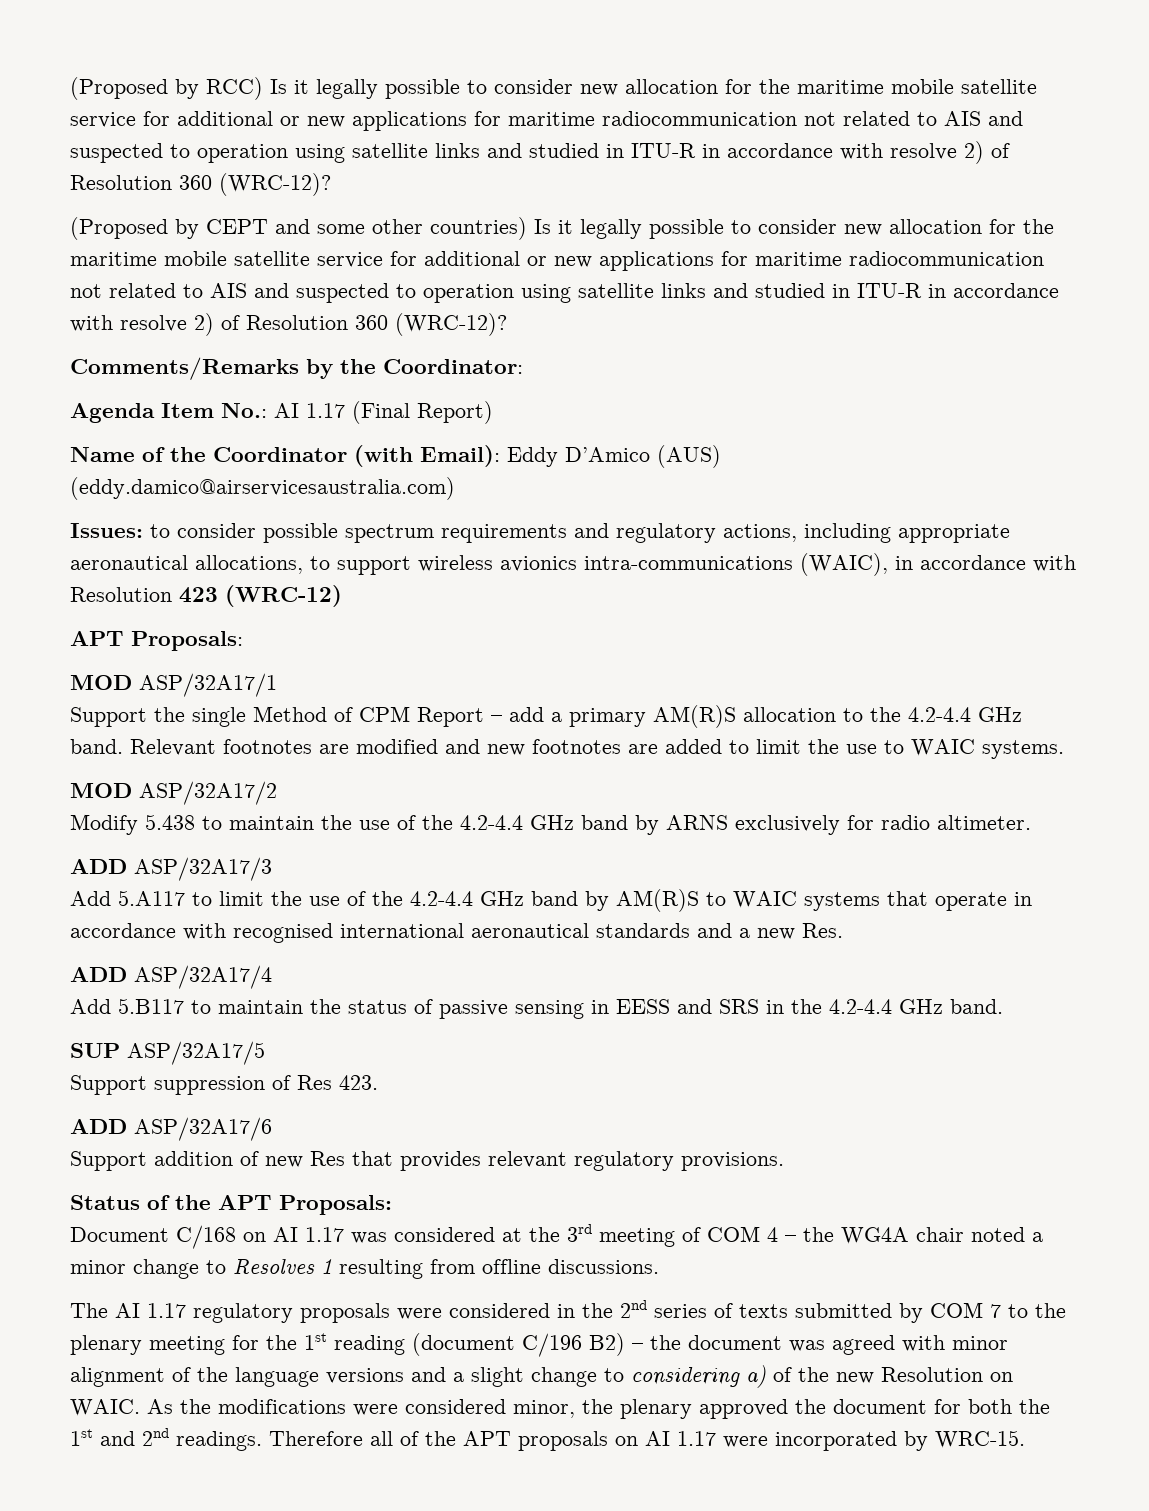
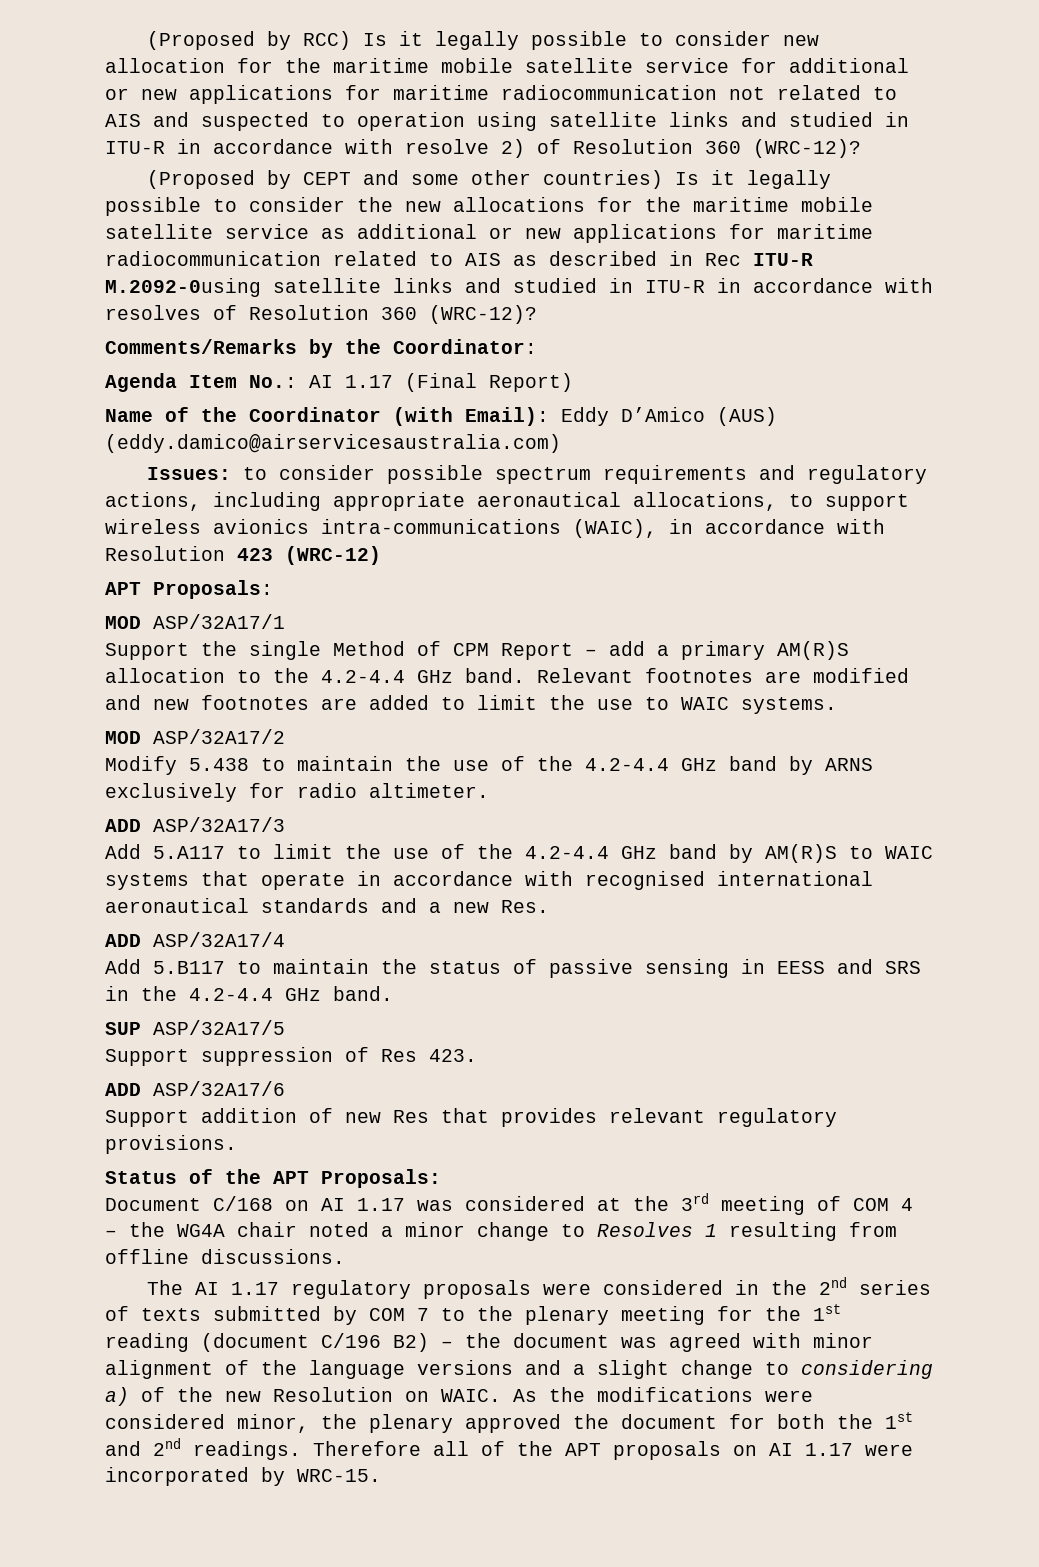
[844,219,1054,236] [70,251,1044,271] [70,283,1059,303] [70,313,214,336] new allocation for the maritime mobile satellite service for additional or new applications for maritime radiocommunication not related to AIS and suspected to operation using satellite links and studied in ITU-R in accordance with resolve 2) -> [357,197,873,212] [105,224,873,243] [105,251,813,266] [105,278,933,297] [105,305,201,320] the new allocations for the maritime mobile satellite service as additional or new applications for maritime radiocommunication related to AIS as described in Rec ITU-R M.2092-0using satellite links and studied in ITU-R in accordance with resolves

